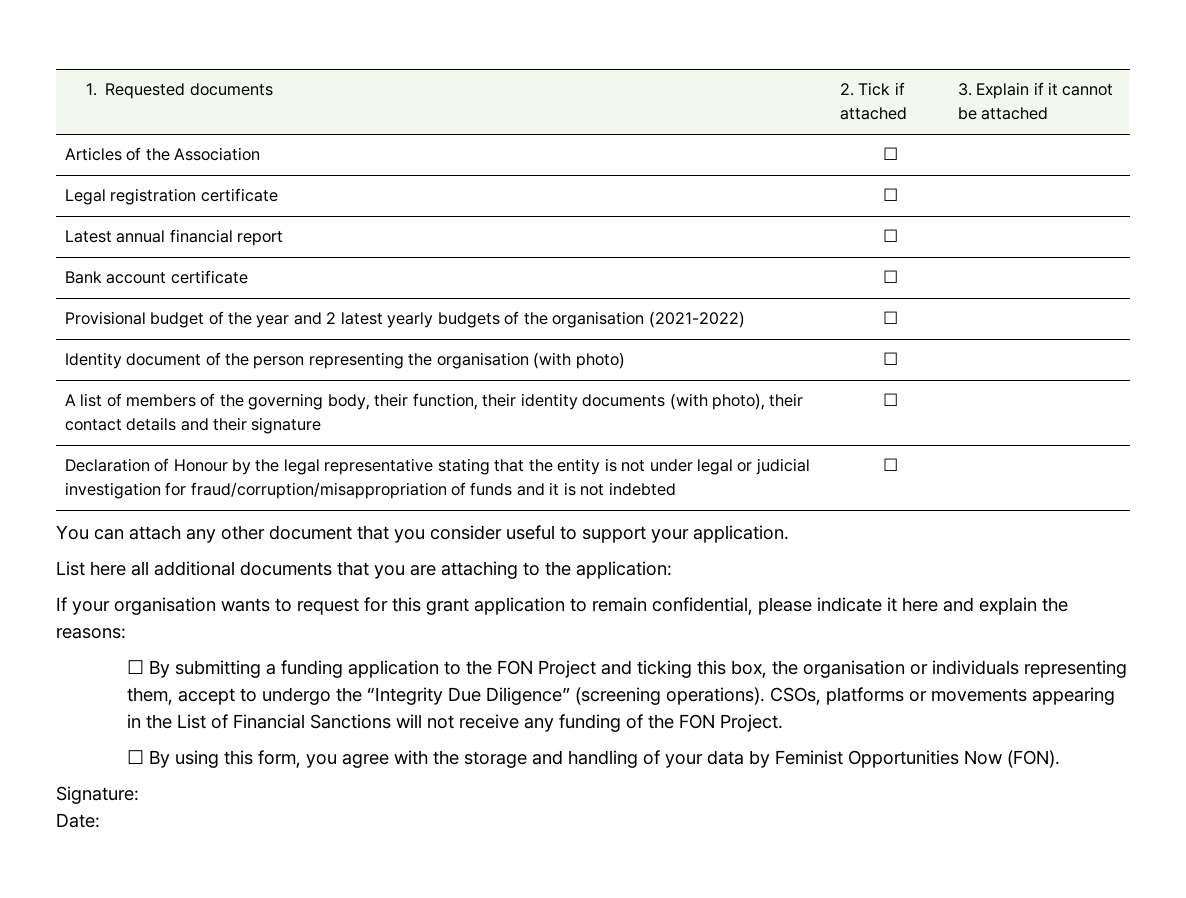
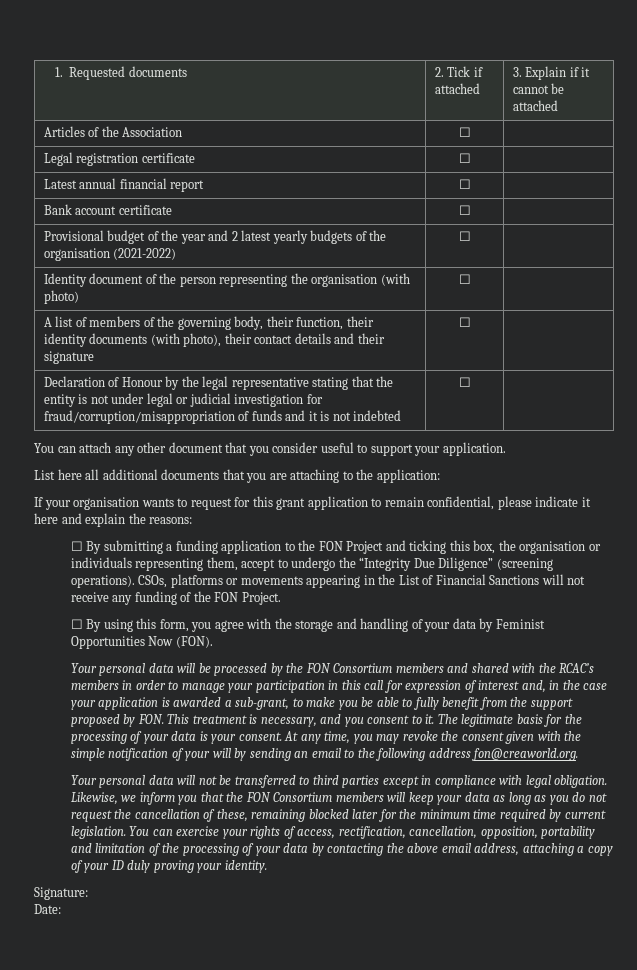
(1060, 759) none -> [70,663,595,676] [70,680,608,693] [70,697,573,710] [70,714,582,727] [70,731,582,744] [70,748,579,761] [70,775,608,788] [70,792,607,805] [70,809,606,822] [70,826,596,839] [70,843,613,856] [70,860,267,873] // Your personal data will be processed by the FON Consortium members and shared with the RCAC’s members in order to manage your participation in this call for expression of interest and, in the case your application is awarded a sub-grant, to make you be able to fully benefit from the support proposed by FON. This treatment is necessary, and you consent to it. The legitimate basis for the processing of your data is your consent. At any time, you may revoke the consent given with the simple notification of your will by sending an email to the following address fon@creaworld.org. // Your personal data will not be transferred to third parties except in compliance with legal obligation. Likewise, we inform you that the FON Consortium members will keep your data as long as you do not request the cancellation of these, remaining blocked later for the minimum time required by current legislation. You can exercise your rights of access, rectification, cancellation, opposition, portability and limitation of the processing of your data by contacting the above email address, attaching a copy of your ID duly proving your identity.

